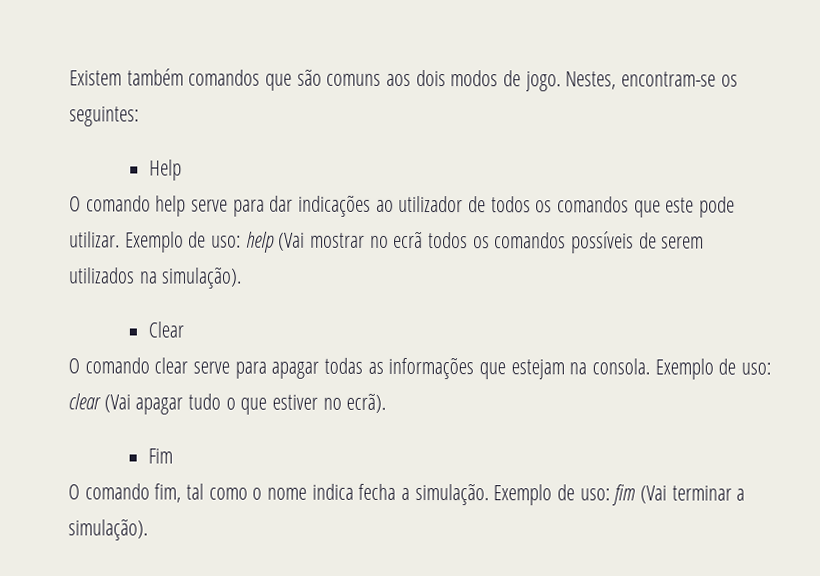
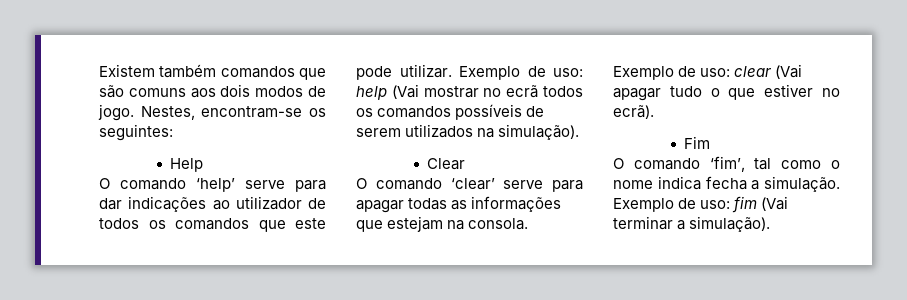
[155,195,187,217] help -> [196,178,235,192] ‘help’
[154,357,189,374] clear -> [450,178,495,190] ‘clear’
[154,483,182,503] fim, -> [709,156,745,172] ‘fim’,

